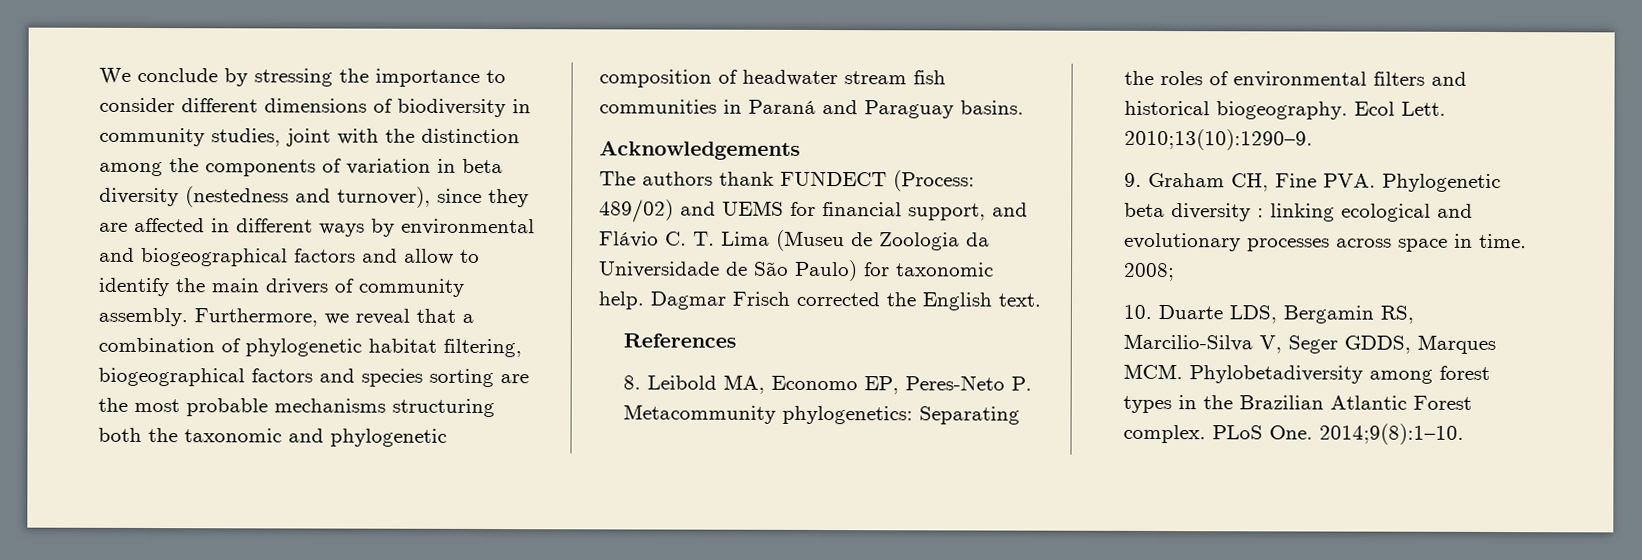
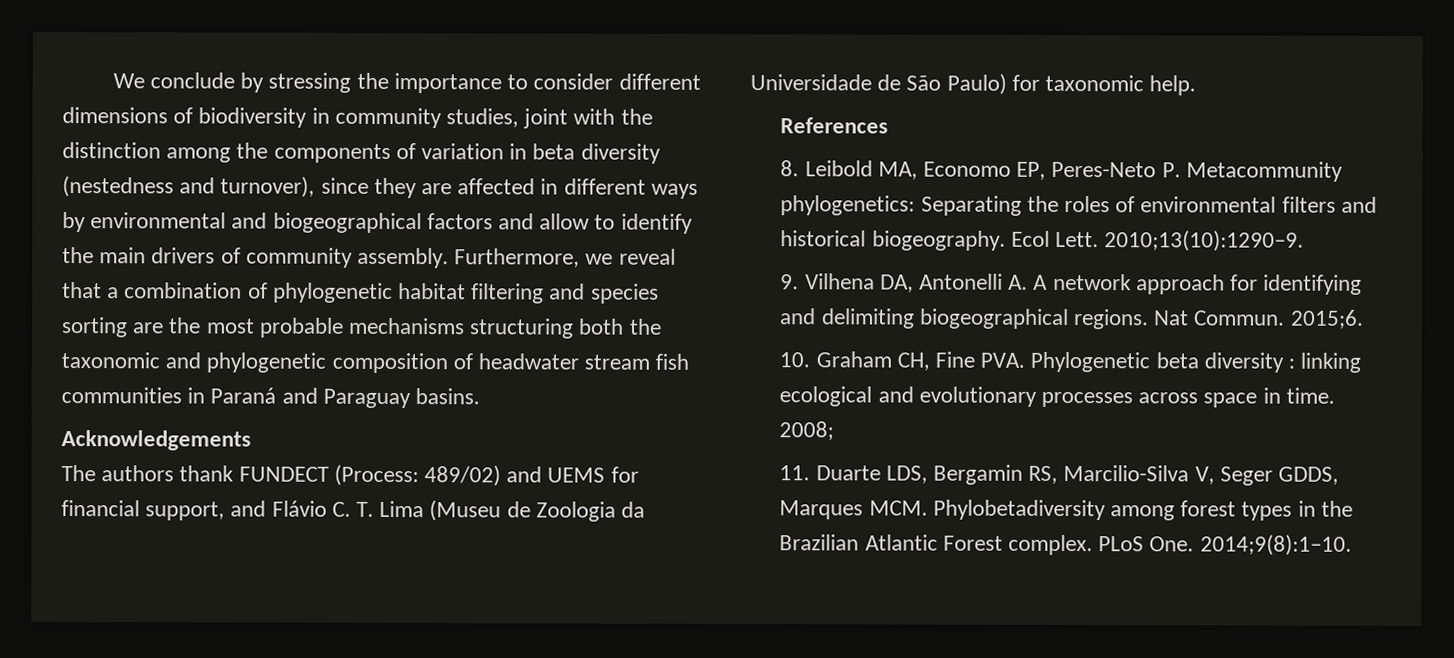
[443,338,522,358] [98,367,313,387] filtering, biogeographical factors -> [471,283,545,304] filtering
[650,291,1041,311] Dagmar Frisch corrected the English text. -> (1197, 85) none
(1142, 179) none -> [804,273,1363,295] [780,308,1364,330] [779,352,811,368] Vilhena DA, Antonelli A. A network approach for identifying and delimiting biogeographical regions. Nat Commun. 2015;6. // 10.
[1122,304,1152,319] 10. -> [779,465,811,481] 11.

